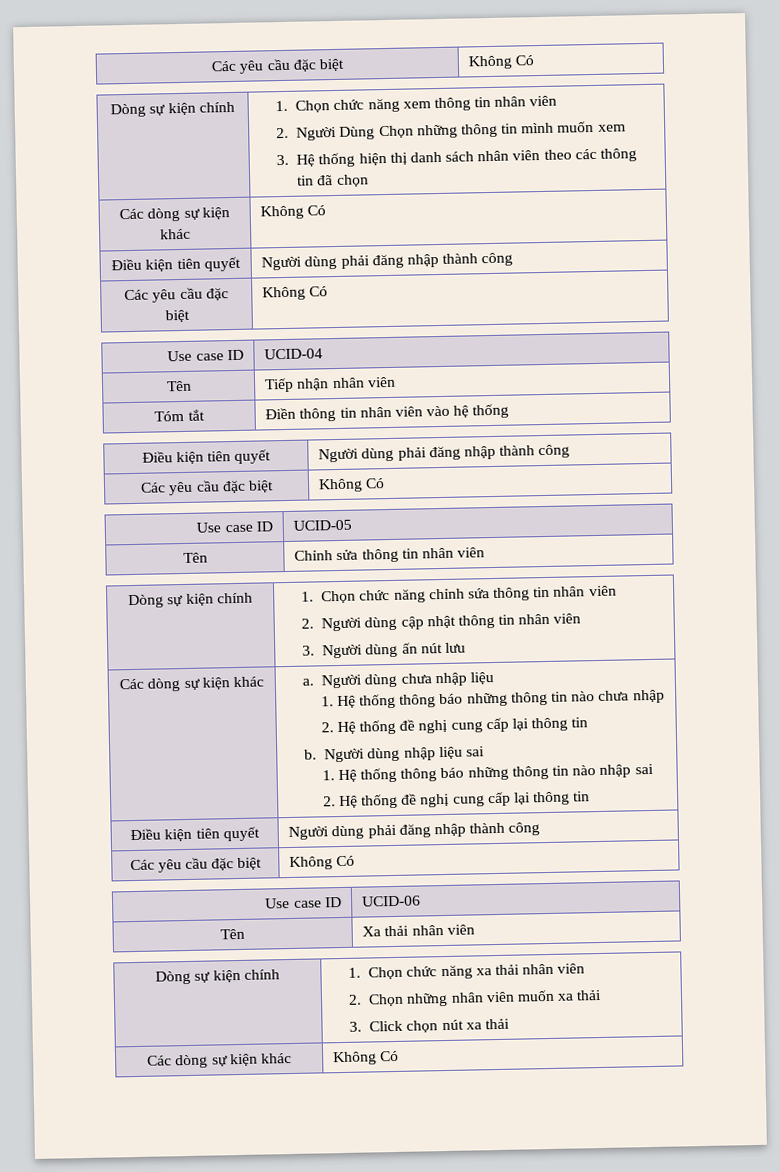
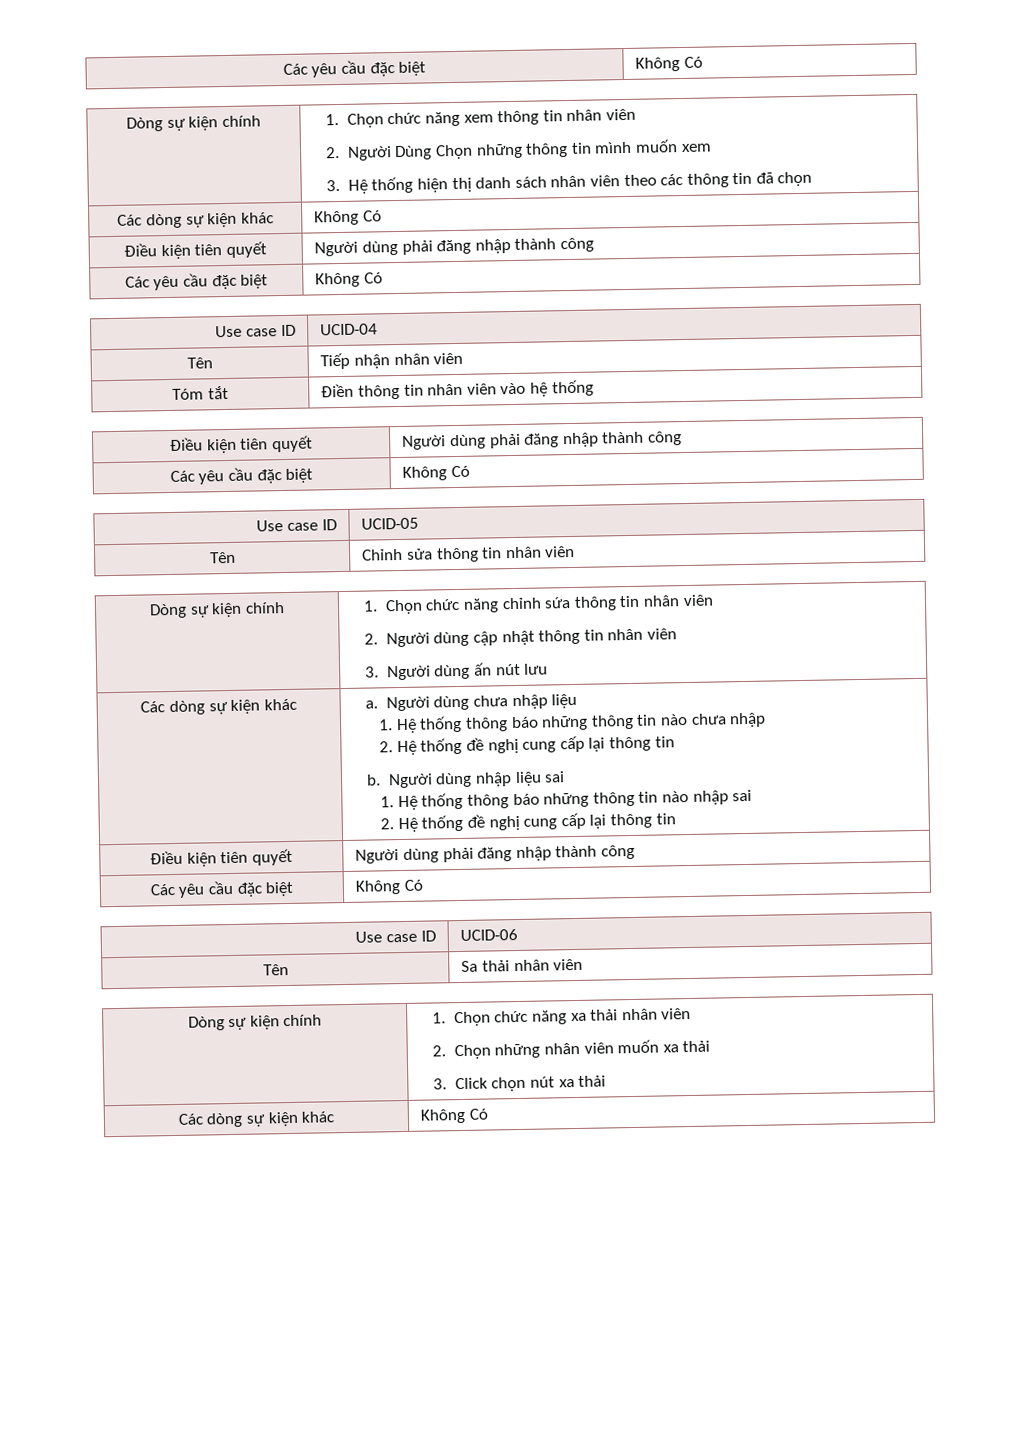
[362,926,382,937] Xa -> [461,960,479,972] Sa

